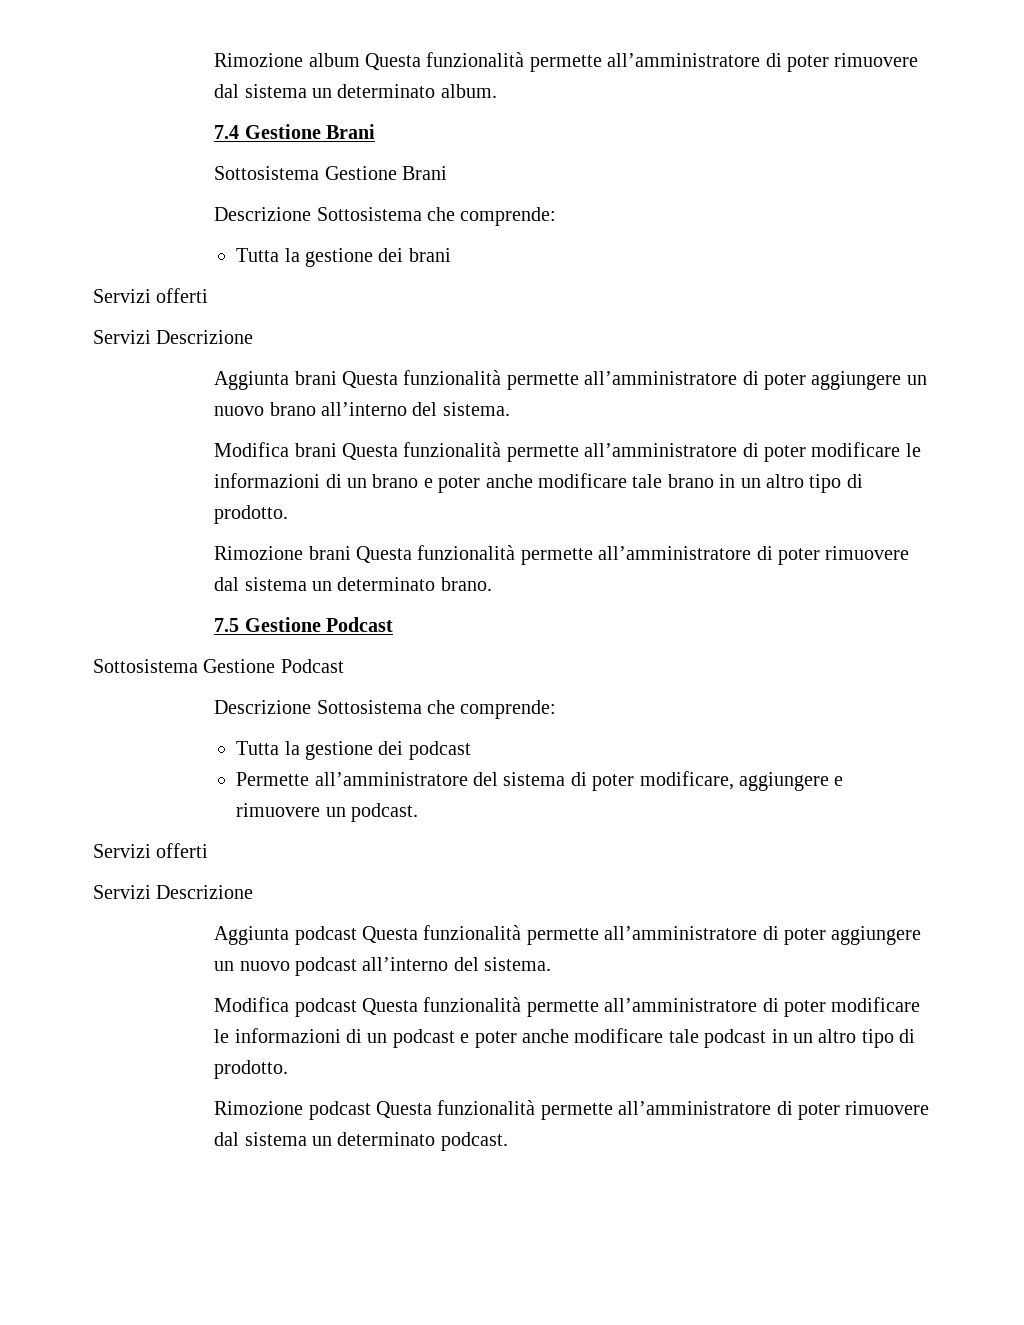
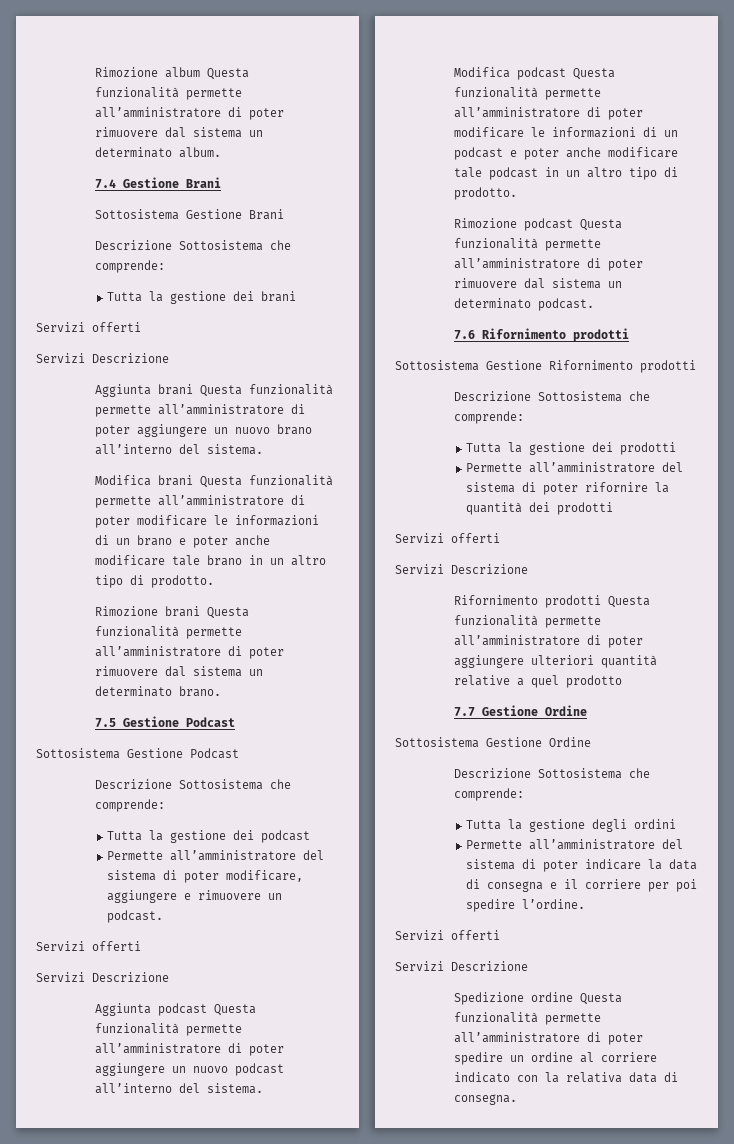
(508, 1141) none -> [453,328,629,342] [395,360,696,373] [453,391,650,402] [453,411,524,424] [466,442,677,455] [466,462,684,473] [466,482,670,495] [466,502,614,515] [395,533,500,543] [395,564,528,574] [453,595,650,608] [453,615,601,628] [453,635,643,648] [453,655,657,668] [453,675,622,688] [453,705,587,716] [395,737,591,748] [453,768,650,779] [453,788,524,801] [466,819,677,832] [466,839,684,850] [466,859,698,872] [466,879,698,892] [466,899,586,912] [395,930,500,940] [395,961,528,971] [453,992,622,1005] [453,1012,601,1025] [453,1032,643,1045] [453,1052,657,1065] [453,1072,678,1083] [453,1094,517,1105] // 7.6 Rifornimento prodotti // Sottosistema Gestione Rifornimento prodotti // Descrizione Sottosistema che comprende: // Tutta la gestione dei prodotti // Permette all’amministratore del sistema di poter rifornire la quantità dei prodotti // Servizi offerti // Servizi Descrizione // Rifornimento prodotti Questa funzionalità permette all’amministratore di poter aggiungere ulteriori quantità relative a quel prodotto // 7.7 Gestione Ordine // Sottosistema Gestione Ordine // Descrizione Sottosistema che comprende: // Tutta la gestione degli ordini // Permette all’amministratore del sistema di poter indicare la data di consegna e il corriere per poi spedire l’ordine. // Servizi offerti // Servizi Descrizione // Spedizione ordine Questa funzionalità permette all’amministratore di poter spedire un ordine al corriere indicato con la relativa data di consegna.

